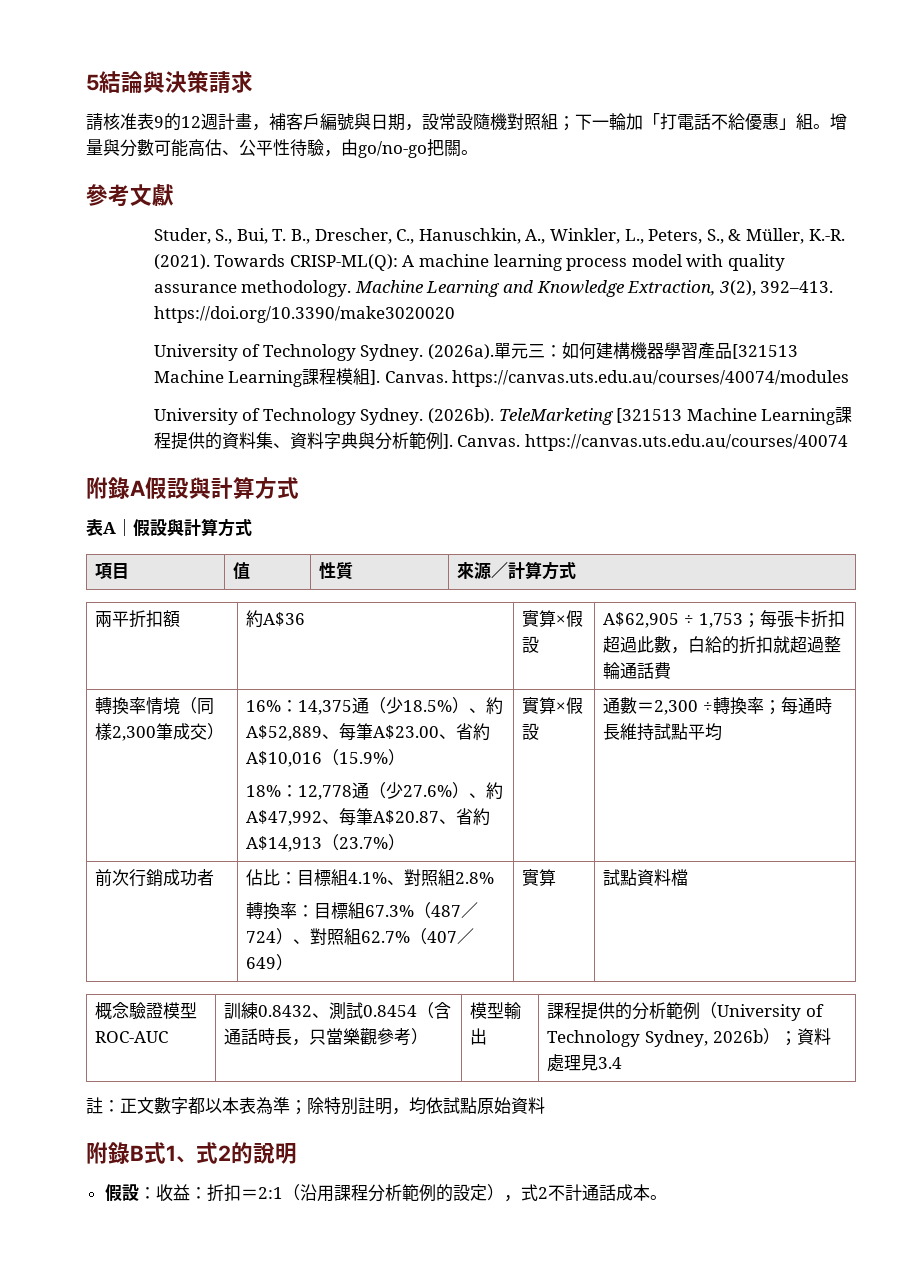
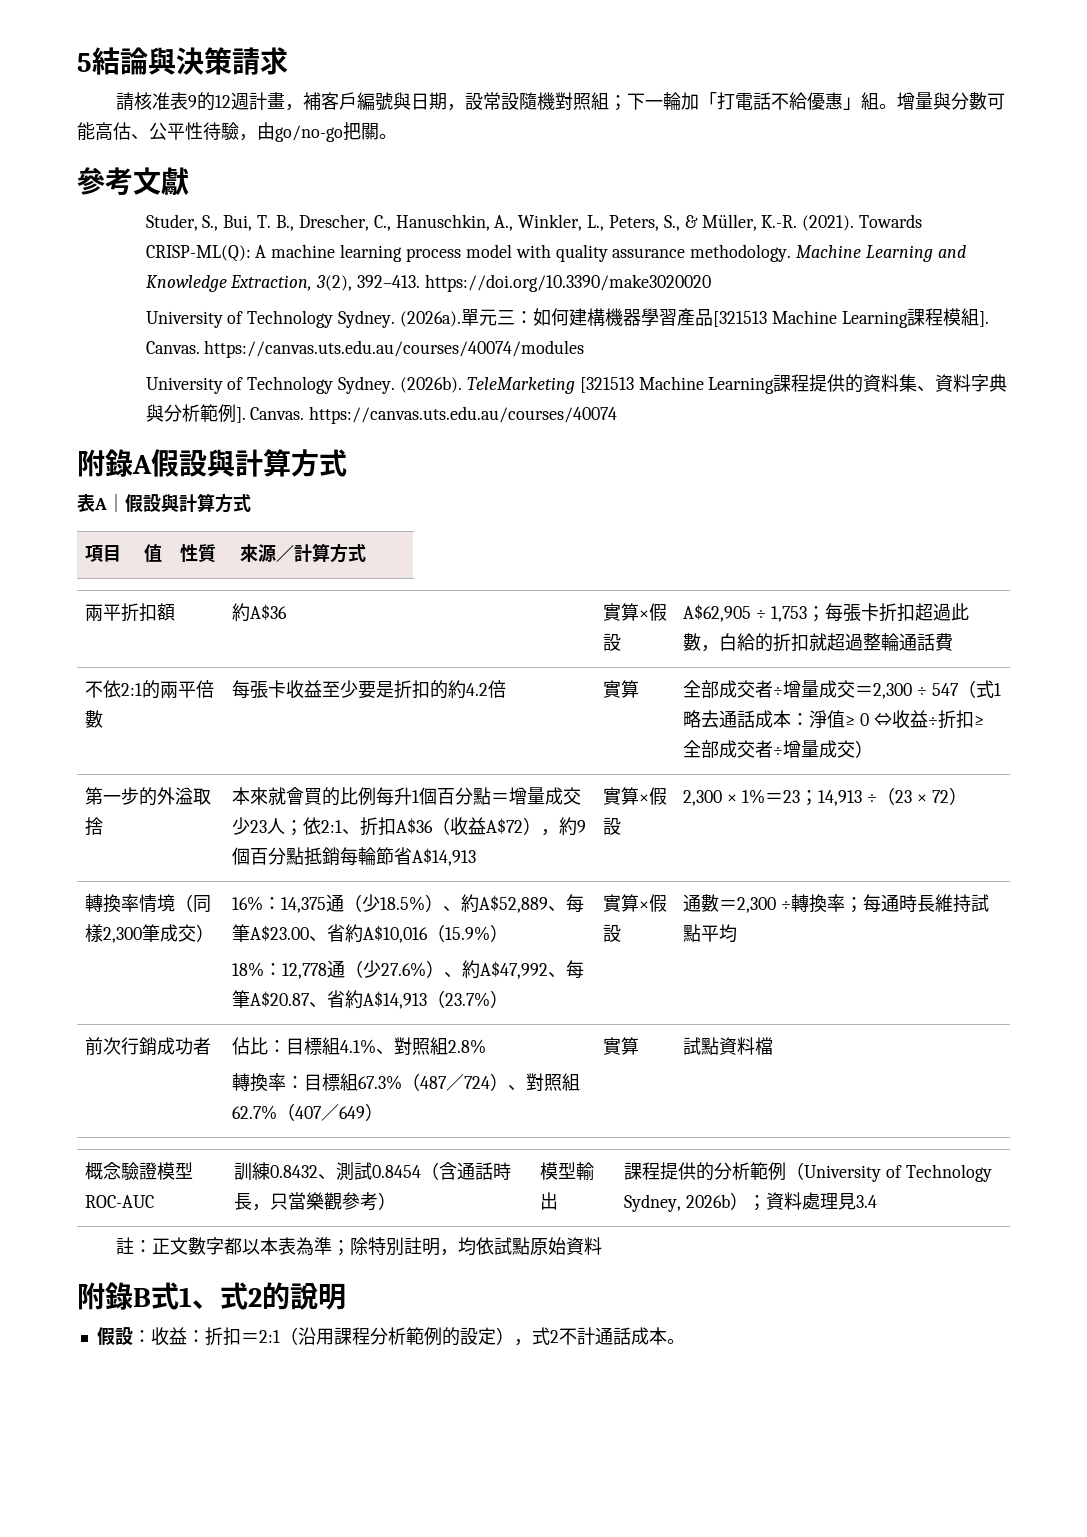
(672, 670) none -> [85,680,215,699] [85,710,104,728] [232,680,507,699] [603,680,640,698] [683,680,1002,699] [683,710,985,729] [683,740,874,758] [85,787,212,806] [85,817,104,836] [232,787,582,806] [232,817,587,836] [232,847,477,866] [603,787,668,805] [603,817,622,835] [683,787,967,806] // 不依2:1的兩平倍數 | 每張卡收益至少要是折扣的約4.2倍 | 實算 | 全部成交者÷增量成交＝2,300 ÷ 547（式1略去通話成本：淨值≥ 0 ⇔收益÷折扣≥全部成交者÷增量成交） // 第一步的外溢取捨 | 本來就會買的比例每升1個百分點＝增量成交少23人；依2:1、折扣A$36（收益A$72），約9個百分點抵銷每輪節省A$14,913 | 實算×假設 | 2,300 × 1%＝23；14,913 ÷（23 × 72）

